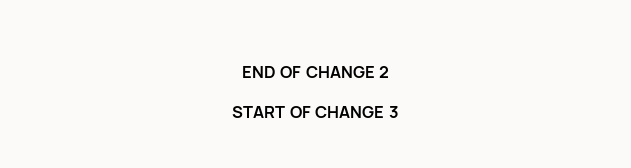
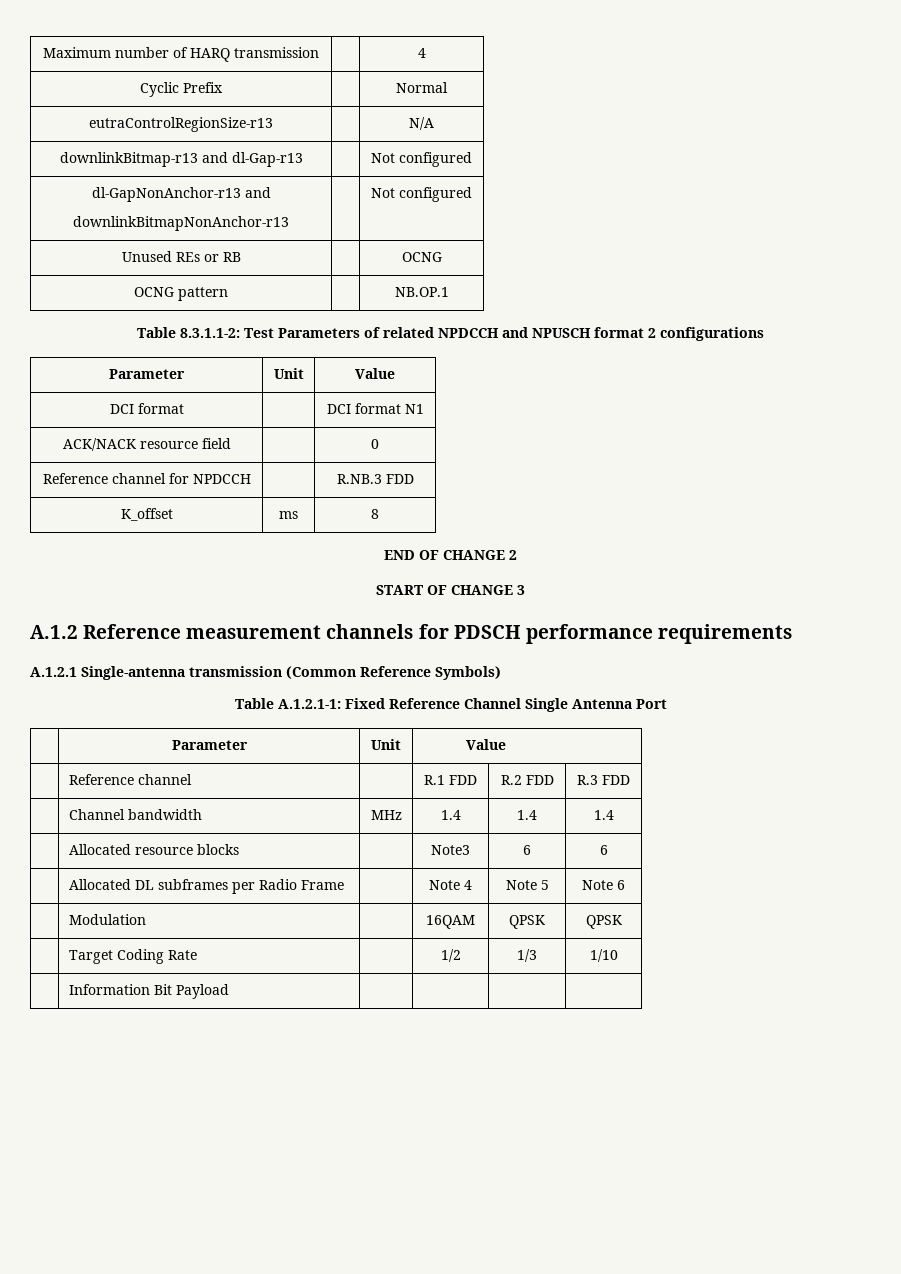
(241, 72) none -> [42,47,319,62] [417,48,426,58] [140,82,223,97] [396,82,448,93] [89,117,273,132] [409,117,434,130] [59,152,303,167] [371,152,472,167] [91,187,271,202] [73,216,289,231] [371,187,472,202] [121,251,241,262] [401,252,442,262] [134,287,228,301] [394,287,449,297] [137,327,764,341] [109,369,185,379] [273,368,304,379] [355,368,395,379] [109,403,184,414] [326,403,424,414] [62,438,231,451] [371,439,379,449] [42,473,251,484] [336,474,414,484] [120,508,173,521] [279,511,298,519] [371,509,379,519] Maximum number of HARQ transmission | | 4 // Cyclic Prefix | | Normal // eutraControlRegionSize-r13 | | N/A // downlinkBitmap-r13 and dl-Gap-r13 | | Not configured // dl-GapNonAnchor-r13 and // downlinkBitmapNonAnchor-r13 | | Not configured // Unused REs or RB | | OCNG // OCNG pattern | | NB.OP.1 // Table 8.3.1.1-2: Test Parameters of related NPDCCH and NPUSCH format 2 configurations // Parameter | Unit | Value // DCI format | | DCI format N1 // ACK/NACK resource field | | 0 // Reference channel for NPDCCH | | R.NB.3 FDD // K_offset | ms | 8 //
(399, 112) none -> [30,624,792,644] [30,666,501,680] [234,698,667,712] [171,740,248,750] [371,739,401,750] [465,739,506,750] [68,774,192,785] [424,775,477,785] [500,775,554,785] [577,775,630,785] [68,809,202,820] [370,810,402,820] [440,810,461,820] [517,810,537,820] [593,810,614,820] [68,844,239,855] [431,845,470,855] [523,845,531,855] [599,845,608,855] [68,879,344,894] [429,880,472,890] [505,880,549,890] [582,880,625,890] [68,914,146,925] [426,915,475,929] [509,915,545,929] [585,915,622,929] [68,949,197,964] [440,949,461,962] [517,949,537,962] [589,949,618,962] [68,984,229,999] // A.1.2 Reference measurement channels for PDSCH performance requirements // A.1.2.1 Single-antenna transmission (Common Reference Symbols) // Table A.1.2.1-1: Fixed Reference Channel Single Antenna Port // | Parameter | Unit | Value // | Reference channel | | R.1 FDD | R.2 FDD | R.3 FDD // | Channel bandwidth | MHz | 1.4 | 1.4 | 1.4 // | Allocated resource blocks | | Note3 | 6 | 6 // | Allocated DL subframes per Radio Frame | | Note 4 | Note 5 | Note 6 // | Modulation | | 16QAM | QPSK | QPSK // | Target Coding Rate | | 1/2 | 1/3 | 1/10 // | Information Bit Payload | | | |

